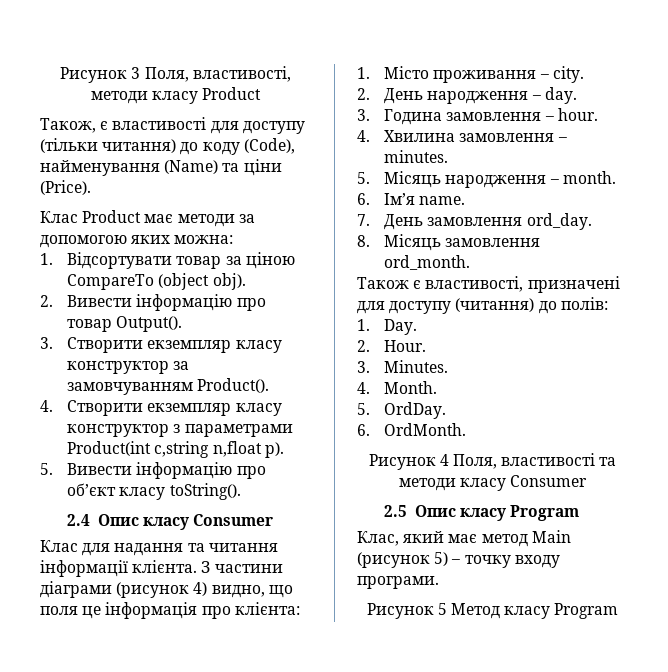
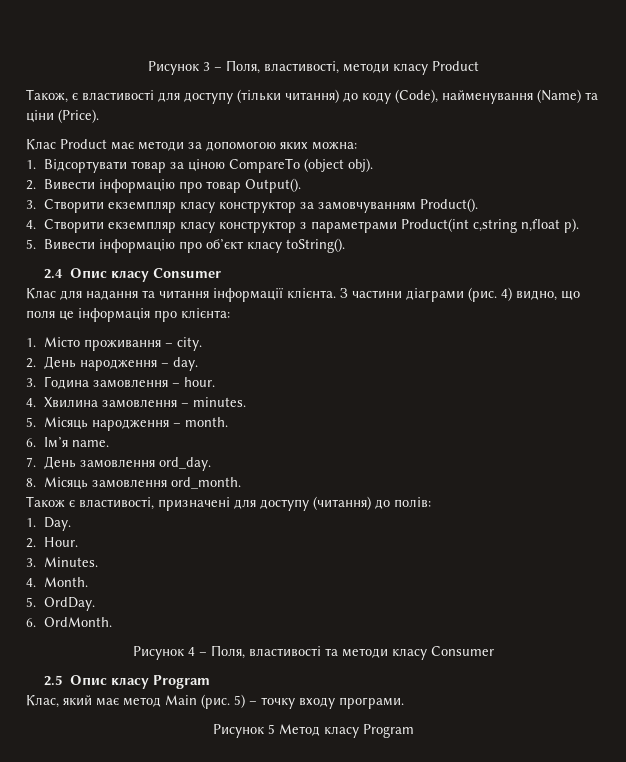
(141, 73) none -> [213,67,222,71] –
[116,582,190,598] (рисунок -> [468,287,497,302] (рис.
(449, 460) none -> [198,652,207,656] –
[357,552,430,568] (рисунок -> [201,694,230,709] (рис.

